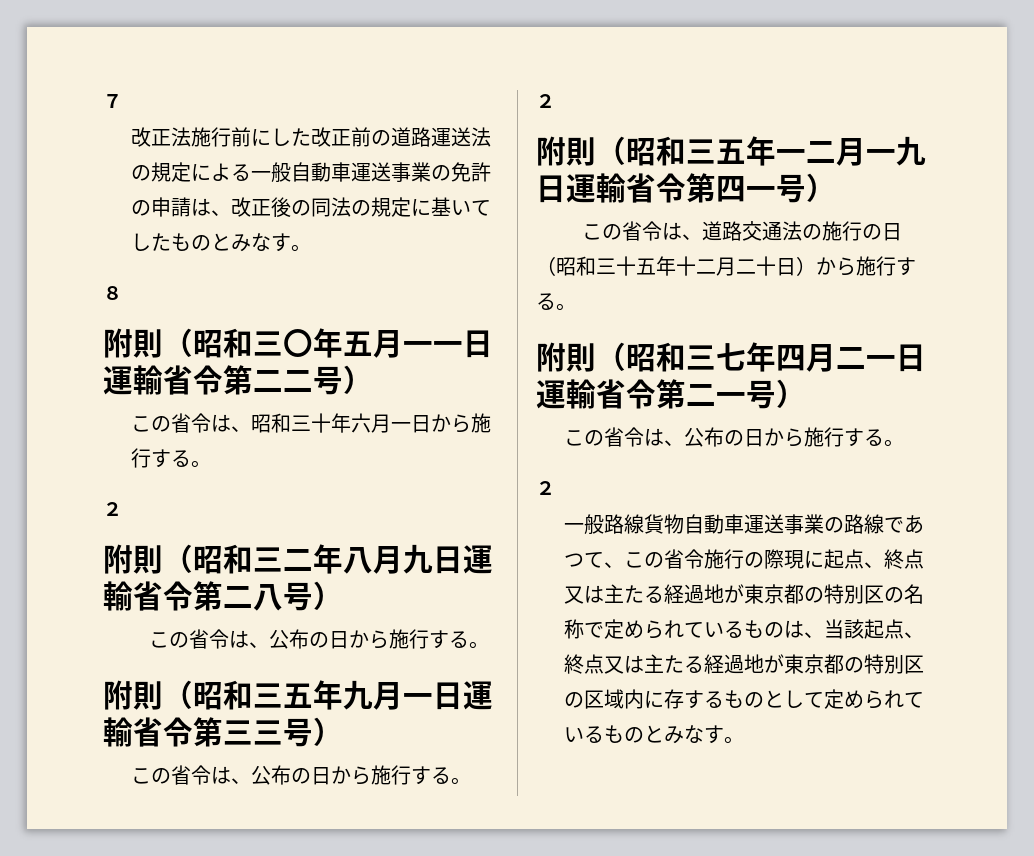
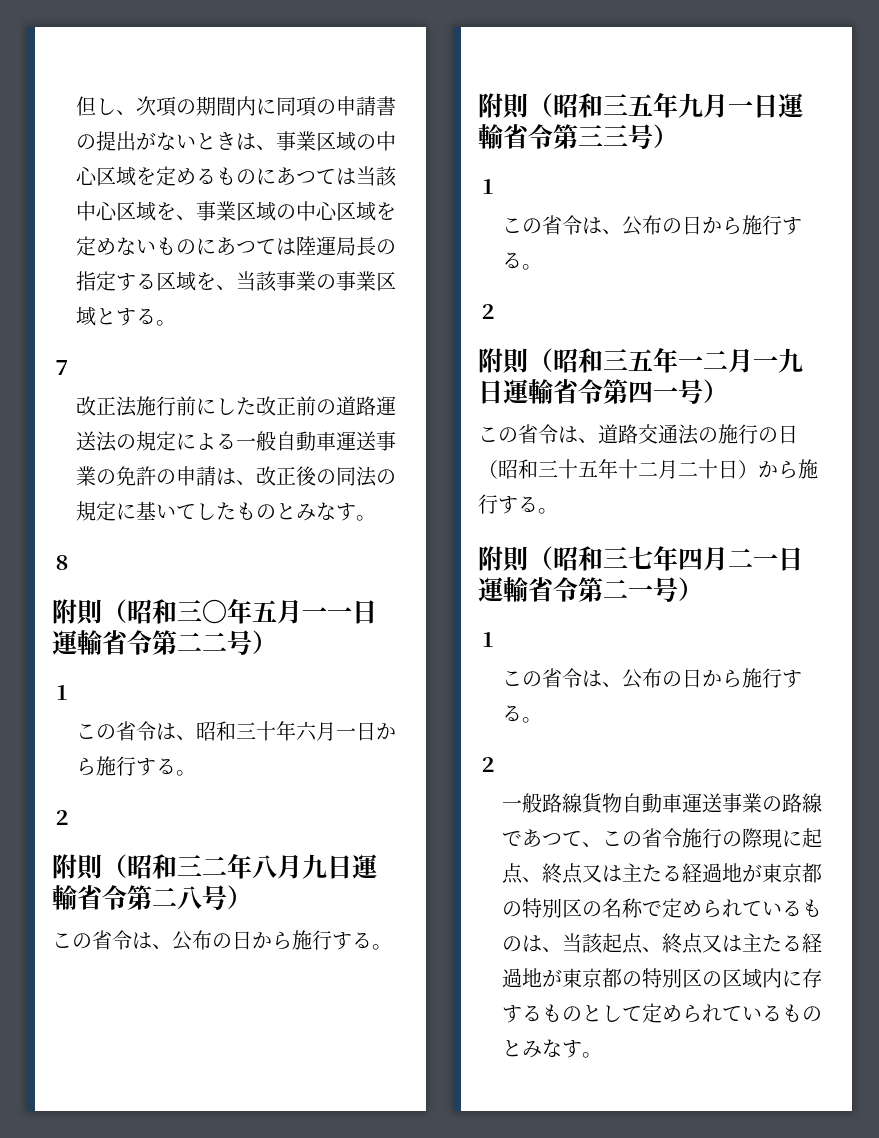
(103, 101) none -> [75,96,396,117] [75,131,396,151] [75,166,397,187] [75,201,396,221] [75,236,396,256] [75,271,396,292] [75,306,176,326] 但し、次項の期間内に同項の申請書の提出がないときは、事業区域の中心区域を定めるものにあつては当該中心区域を、事業区域の中心区域を定めないものにあつては陸運局長の指定する区域を、当該事業の事業区域とする。 //
(373, 379) none -> [52,685,72,700] // １
(343, 731) none -> [478,179,498,194] // １
(806, 393) none -> [478,632,498,647] // １

